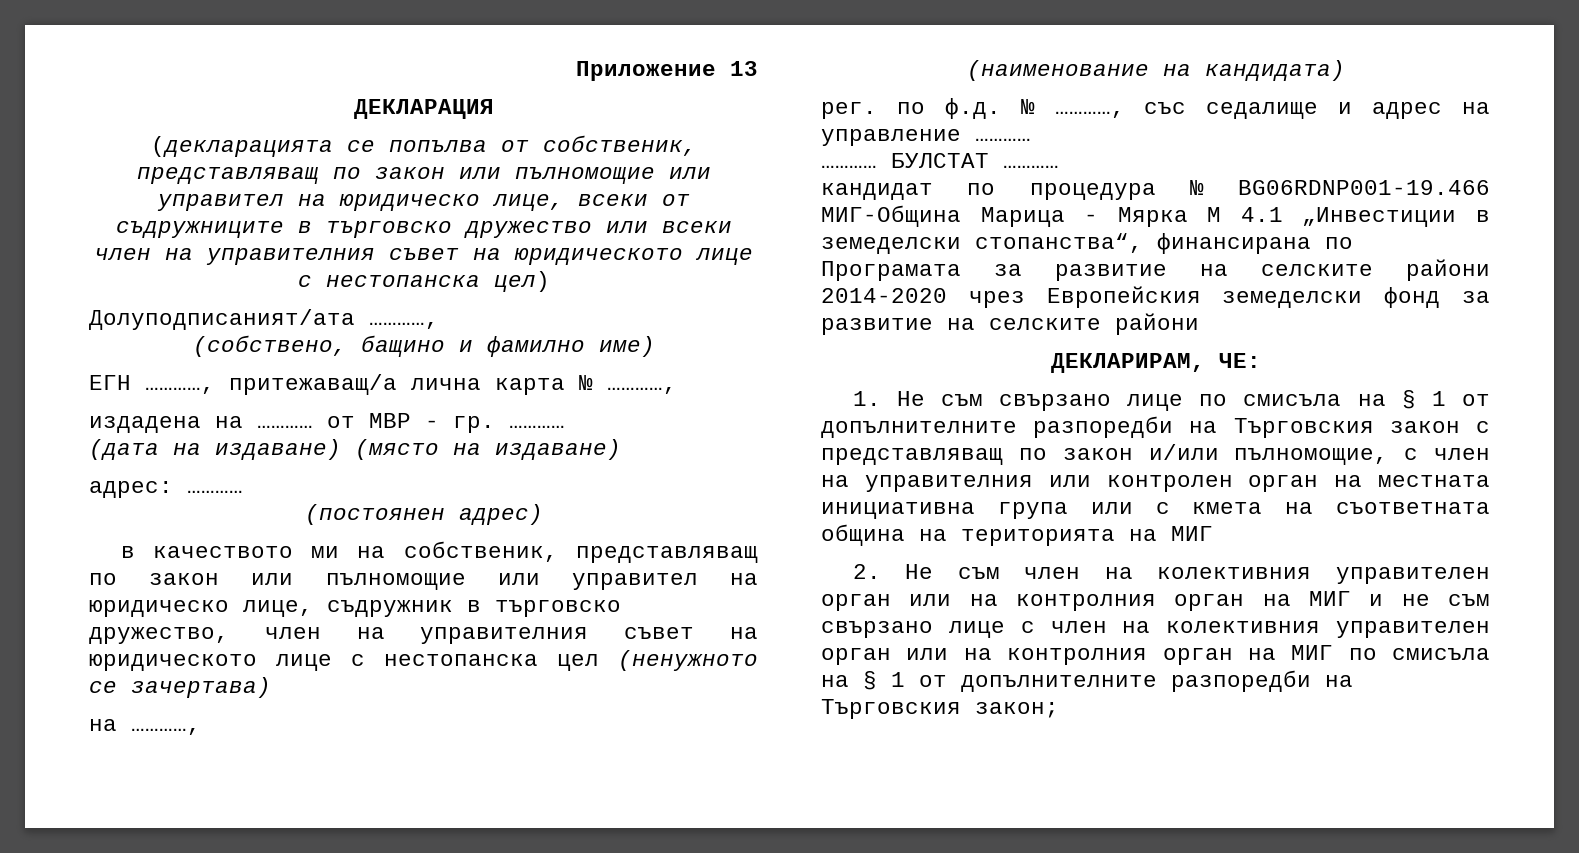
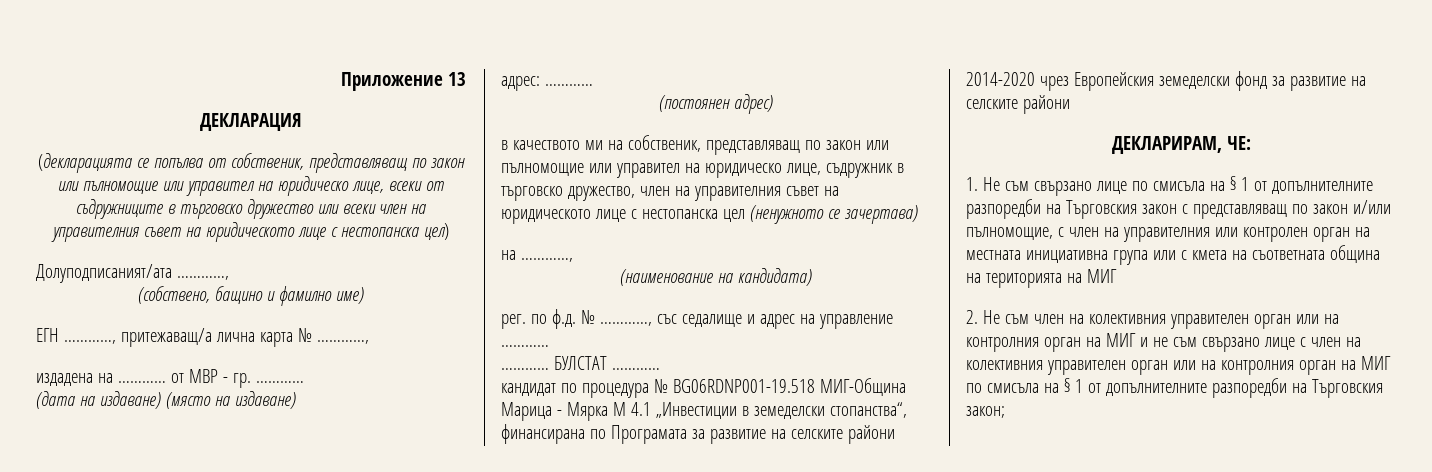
[1238,180,1490,195] BG06RDNP001-19.466 -> [672,379,815,393] BG06RDNP001-19.518

